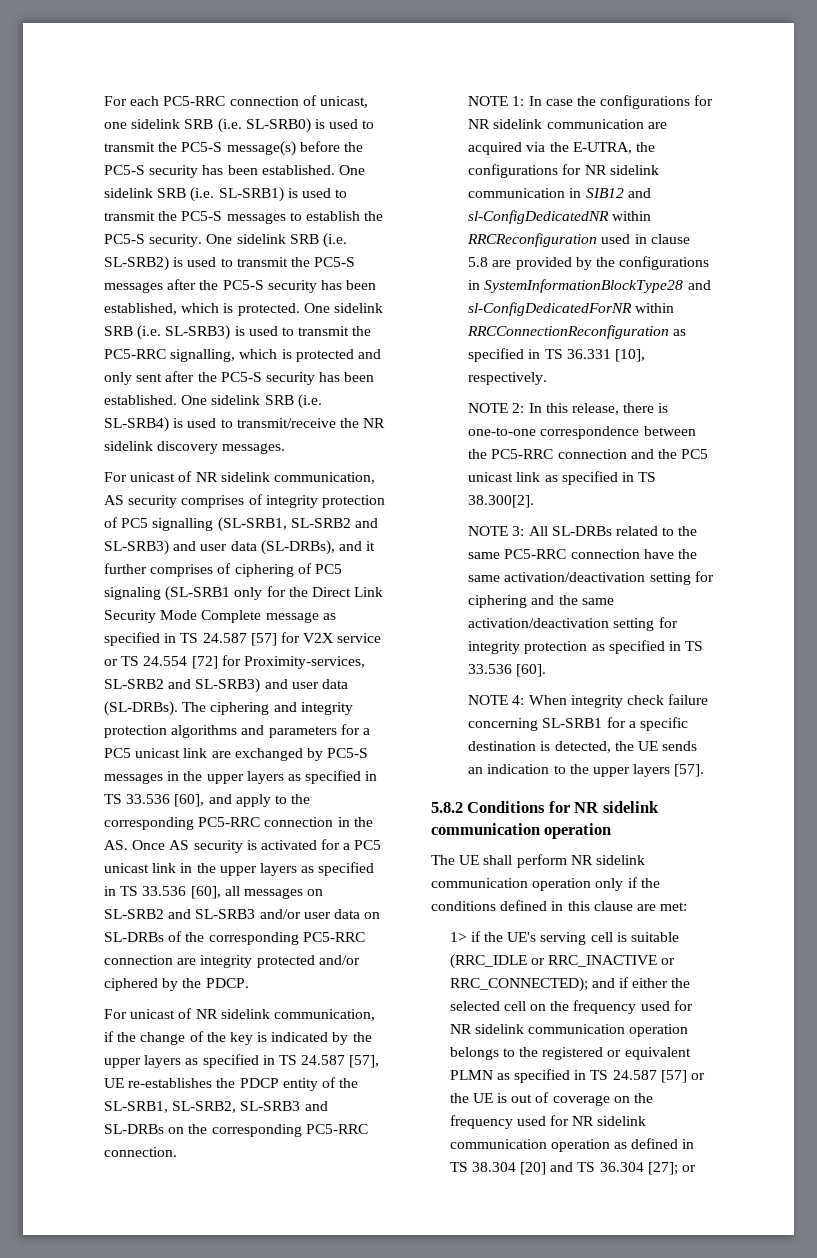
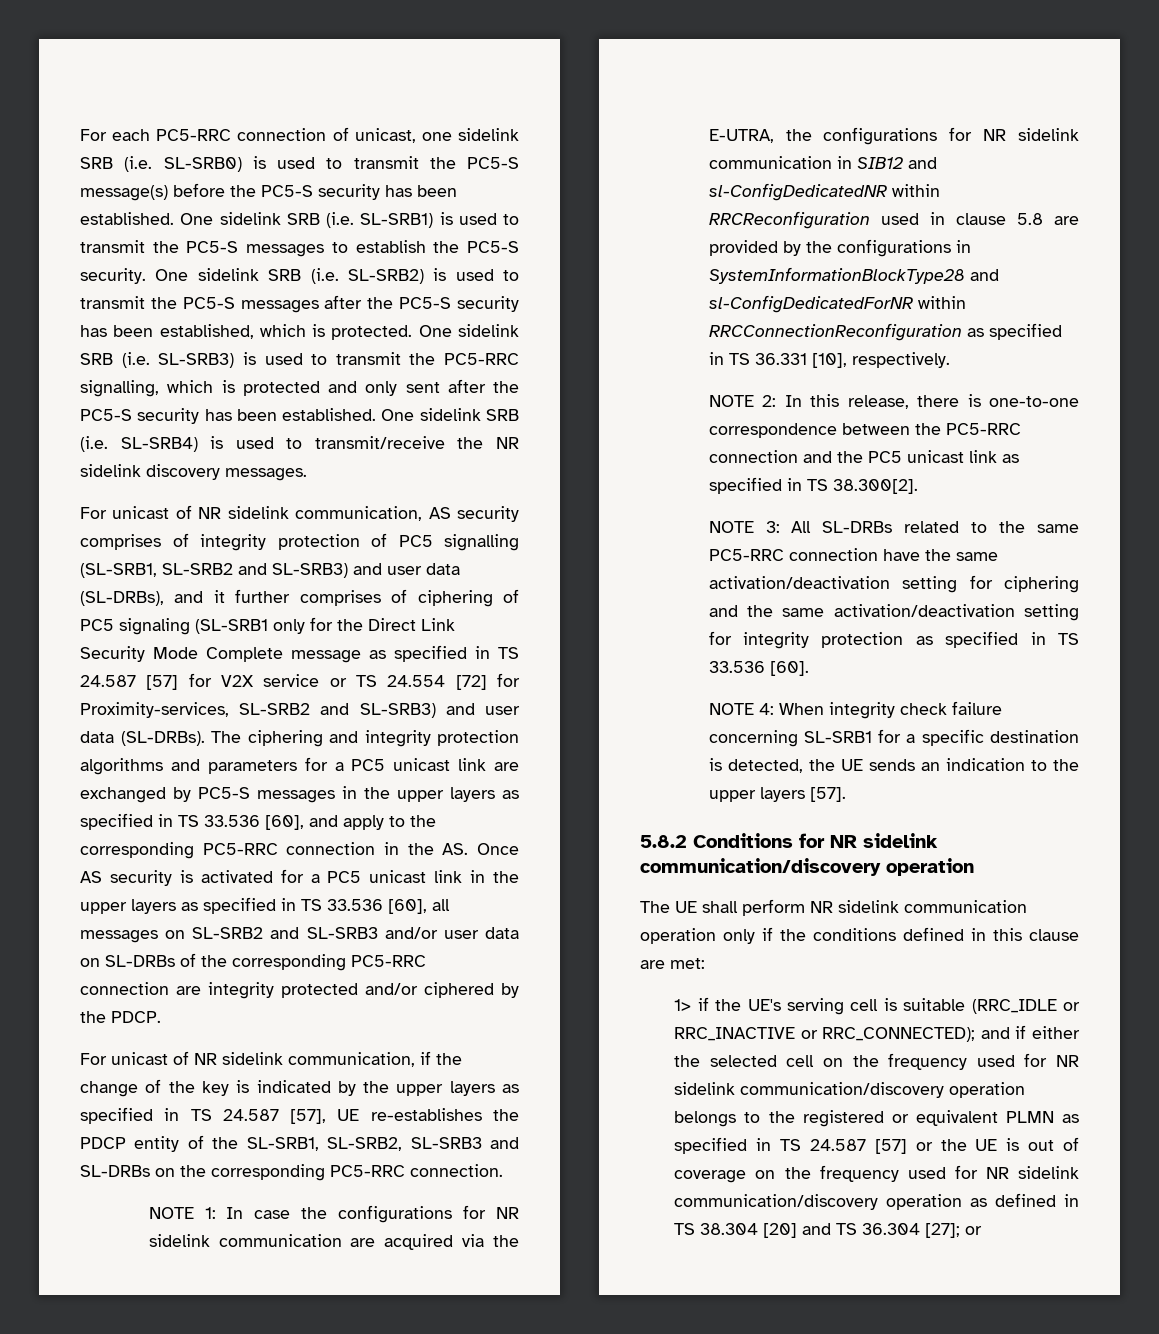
[431,823,540,835] communication -> [640,858,881,876] communication/discovery
[527,1024,625,1034] communication -> [740,1082,945,1098] communication/discovery
[449,1139,547,1149] communication -> [674,1194,879,1210] communication/discovery

